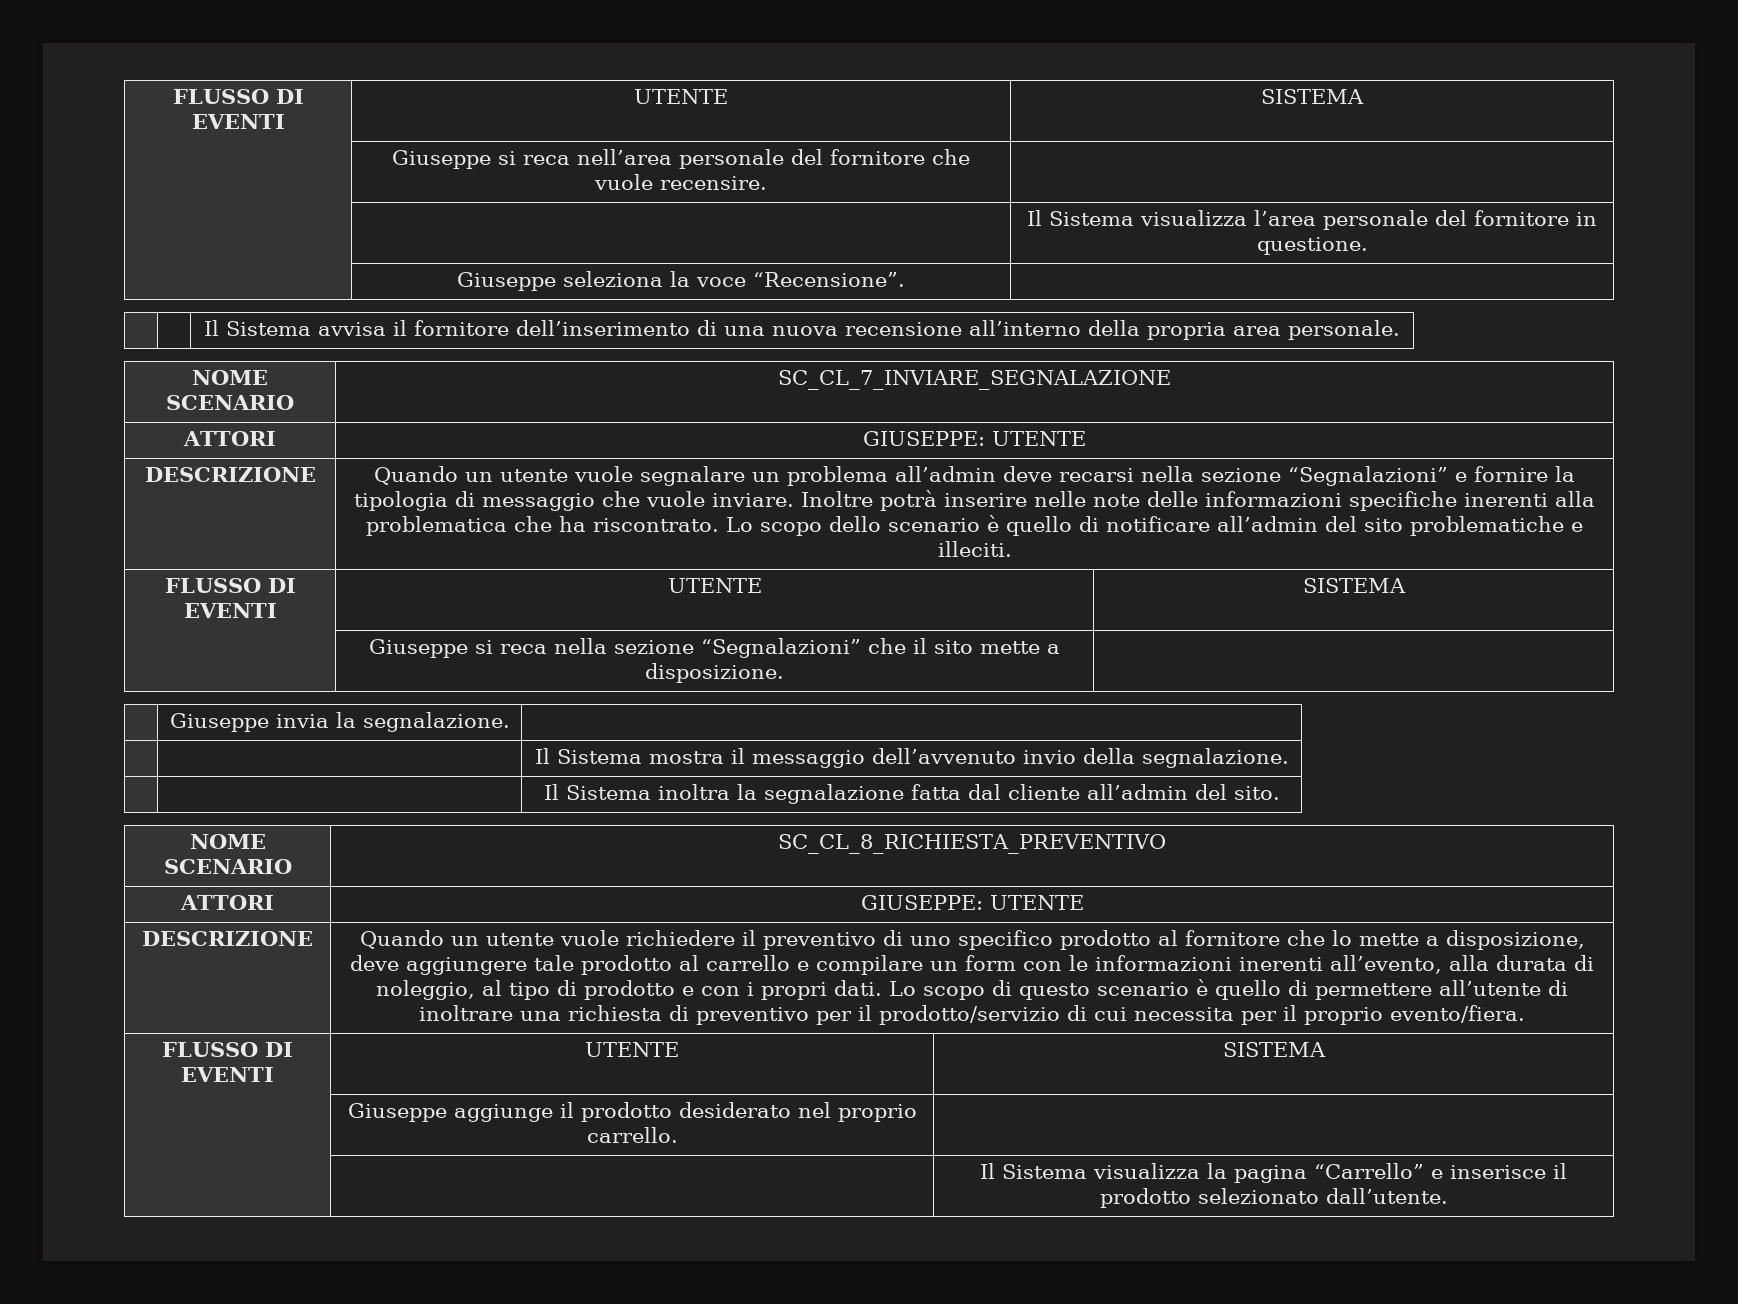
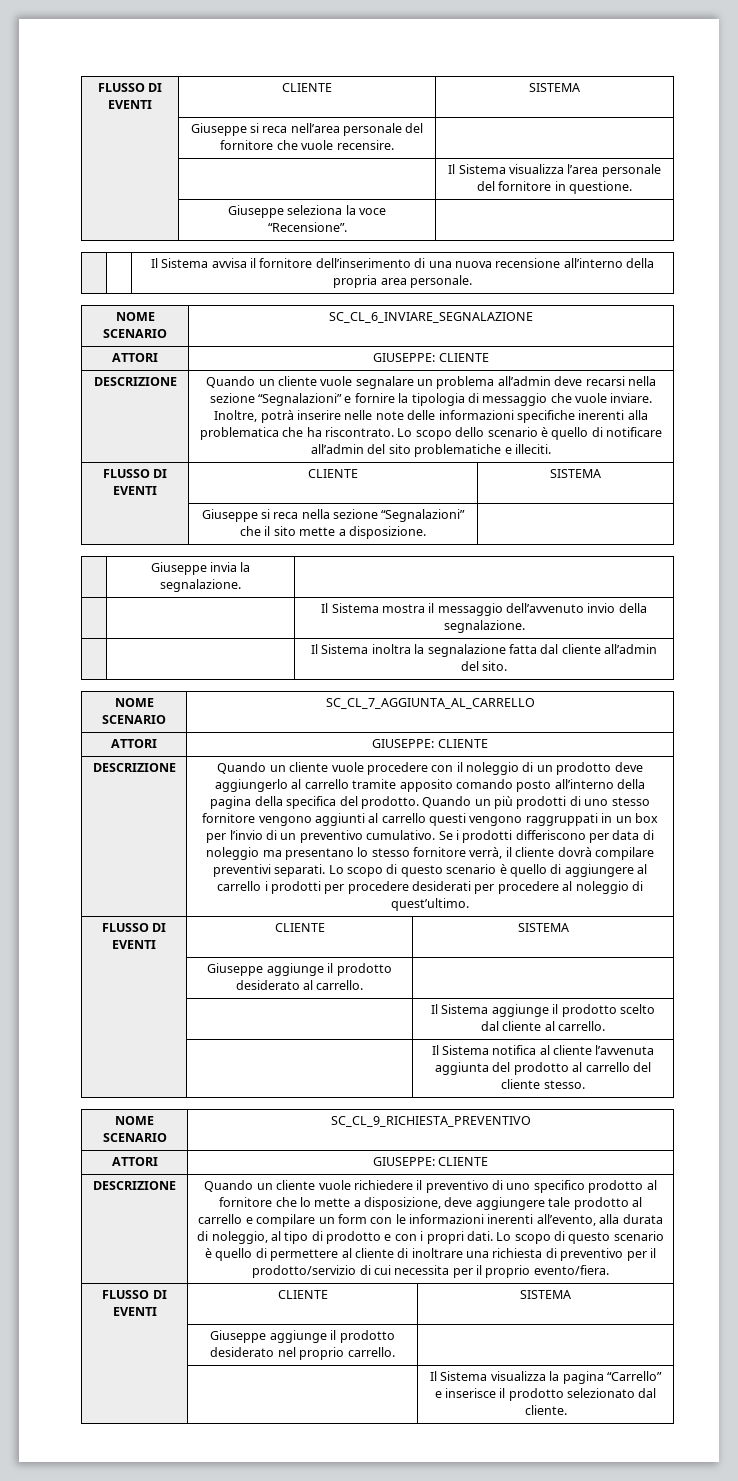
[172,89,304,104] [191,114,285,129] [634,89,728,104] FLUSSO DI EVENTI | UTENTE -> [97,83,163,92] [108,100,152,109] [282,83,332,92] FLUSSO DI EVENTI | CLIENTE
[778,370,1171,390] [182,431,277,446] [863,431,1086,446] [144,467,316,482] [374,466,568,485] SC_CL_7_INVIARE_SEGNALAZIONE // ATTORI | GIUSEPPE: UTENTE // DESCRIZIONE | Quando un utente -> [329,312,533,323] [112,353,158,362] [373,353,489,362] [93,377,177,386] [206,376,317,388] SC_CL_6_INVIARE_SEGNALAZIONE // ATTORI | GIUSEPPE: CLIENTE // DESCRIZIONE | Quando un cliente
[801,491,873,507] Inoltre -> [214,410,258,422] Inoltre,
[667,578,762,593] UTENTE -> [308,469,358,478] CLIENTE
[778,834,1167,854] [180,895,275,910] [860,895,1084,910] [142,931,313,946] [359,930,554,949] SC_CL_8_RICHIESTA_PREVENTIVO // ATTORI | GIUSEPPE: UTENTE // DESCRIZIONE | Quando un utente -> [325,698,535,709] [111,739,157,748] [372,739,488,748] [92,763,176,772] [217,762,643,775] [215,779,645,792] [210,796,650,809] [202,813,658,826] [206,830,654,843] [206,847,654,860] [212,864,648,877] [217,881,643,894] [391,898,469,911] [101,923,167,932] [112,940,156,949] [274,923,325,932] [517,923,569,932] [207,963,392,976] [235,980,364,990] [431,1004,655,1017] [480,1021,606,1031] [431,1045,655,1055] [435,1062,651,1075] [501,1079,585,1089] [115,1116,154,1125] [102,1133,167,1142] [330,1116,531,1127] [111,1157,158,1166] [372,1157,489,1166] [93,1181,176,1190] [204,1180,316,1192] SC_CL_7_AGGIUNTA_AL_CARRELLO // ATTORI | GIUSEPPE: CLIENTE // DESCRIZIONE | Quando un cliente vuole procedere con il noleggio di un prodotto deve aggiungerlo al carrello tramite apposito comando posto all’interno della pagina della specifica del prodotto. Quando un più prodotti di uno stesso fornitore vengono aggiunti al carrello questi vengono raggruppati in un box per l’invio di un preventivo cumulativo. Se i prodotti differiscono per data di noleggio ma presentano lo stesso fornitore verrà, il cliente dovrà compilare preventivi separati. Lo scopo di questo scenario è quello di aggiungere al carrello i prodotti per procedere desiderati per procedere al noleggio di quest’ultimo. // FLUSSO DI EVENTI | CLIENTE | SISTEMA // | Giuseppe aggiunge il prodotto desiderato al carrello. | // | | Il Sistema aggiunge il prodotto scelto dal cliente al carrello. // | | Il Sistema notifica al cliente l’avvenuta aggiunta del prodotto al carrello del cliente stesso. // NOME SCENARIO | SC_CL_9_RICHIESTA_PREVENTIVO // ATTORI | GIUSEPPE: CLIENTE // DESCRIZIONE | Quando un cliente
[1439,980,1541,996] all’utente -> [341,1248,394,1258] al cliente
[585,1042,679,1057] UTENTE -> [277,1290,328,1299] CLIENTE
[1325,1188,1448,1204] dall’utente. -> [638,1388,657,1398] [524,1405,567,1415] dal cliente.

